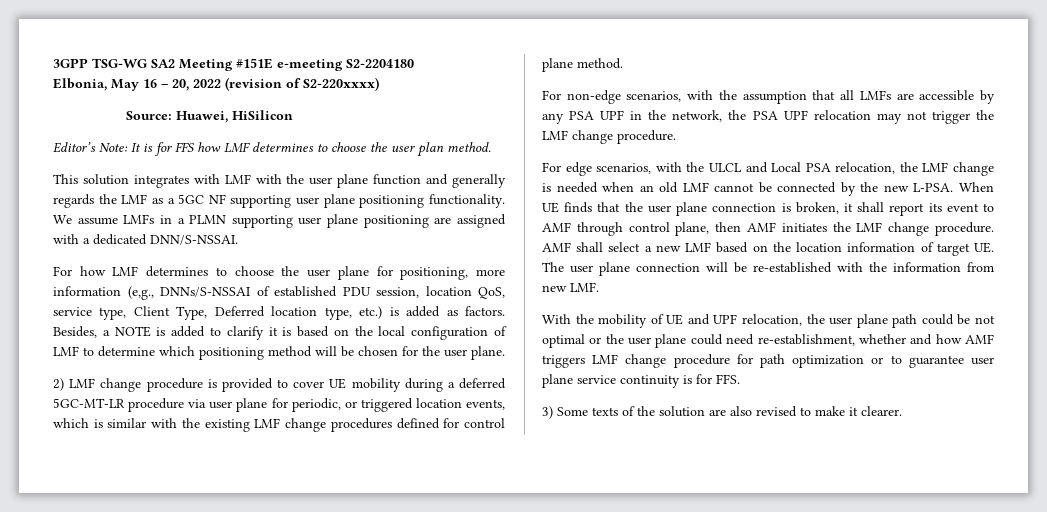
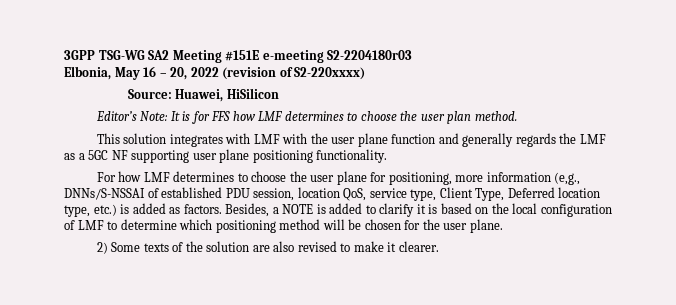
[346,59,414,68] S2-2204180 -> [327,50,413,60] S2-2204180r03
[53,214,506,228] [53,234,238,245] We assume LMFs in a PLMN supporting user plane positioning are assigned with a dedicated DNN/S-NSSAI. -> (388, 156) none
[69,378,507,392] [53,398,506,412] [53,418,506,432] [542,58,623,72] [542,90,996,104] [542,110,994,124] [542,130,676,144] [542,162,994,176] [542,182,994,196] [542,202,994,216] [542,222,995,236] [542,242,994,256] [542,262,994,276] [542,282,599,292] [542,314,995,328] [542,334,994,348] [542,354,994,368] [542,374,740,388] [542,406,553,419] LMF change procedure is provided to cover UE mobility during a deferred 5GC-MT-LR procedure via user plane for periodic, or triggered location events, which is similar with the existing LMF change procedures defined for control plane method. // For non-edge scenarios, with the assumption that all LMFs are accessible by any PSA UPF in the network, the PSA UPF relocation may not trigger the LMF change procedure. // For edge scenarios, with the ULCL and Local PSA relocation, the LMF change is needed when an old LMF cannot be connected by the new L-PSA. When UE finds that the user plane connection is broken, it shall report its event to AMF through control plane, then AMF initiates the LMF change procedure. AMF shall select a new LMF based on the location information of target UE. The user plane connection will be re-established with the information from new LMF. // With the mobility of UE and UPF relocation, the user plane path could be not optimal or the user plane could need re-establishment, whether and how AMF triggers LMF change procedure for path optimization or to guarantee user plane service continuity is for FFS. // 3) -> (108, 248) none

